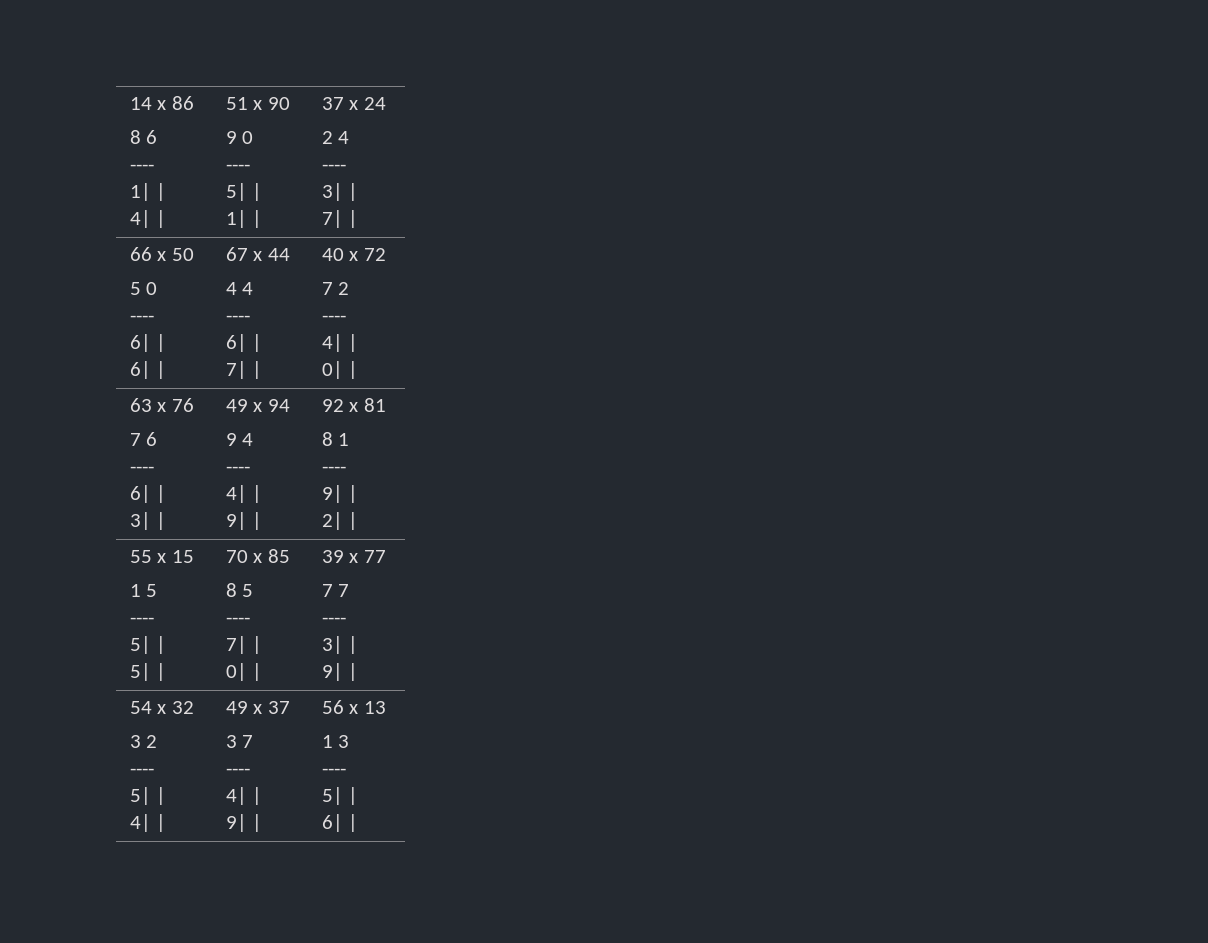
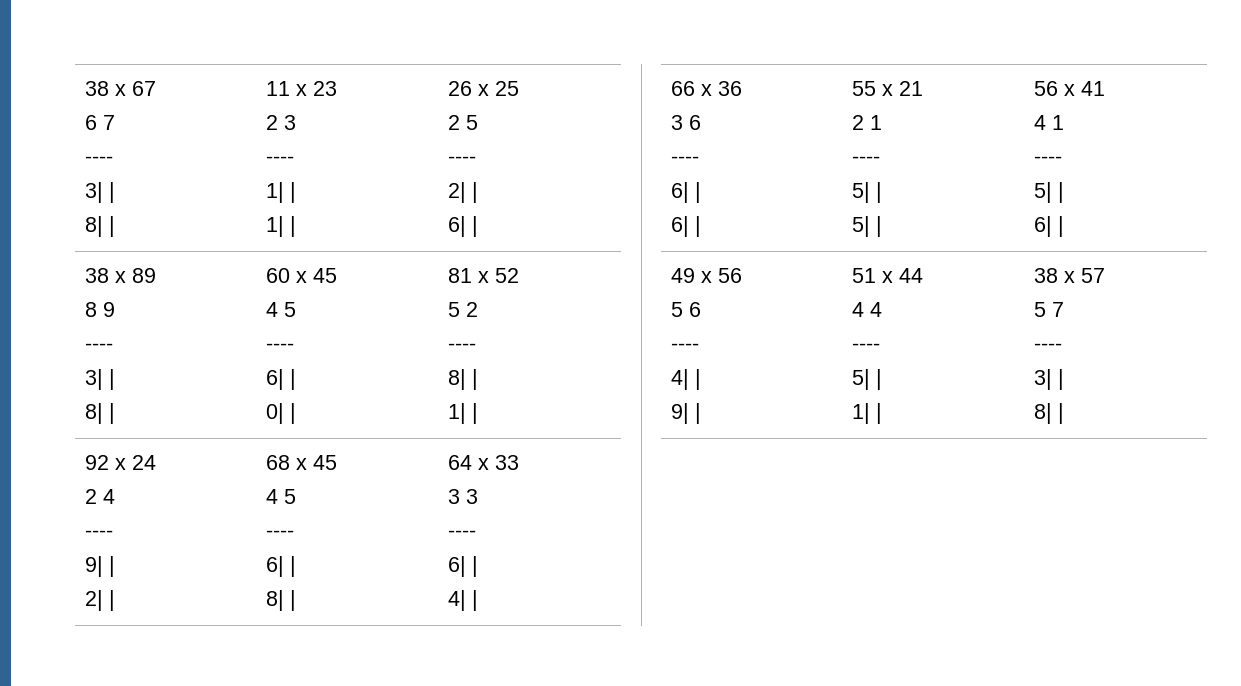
[129,96,194,110] [129,130,158,144] [129,164,154,171] [129,183,167,201] [129,210,151,228] 14 x 86 // 8 6 // ---- // 1| | // 4| -> [85,81,157,96] [85,115,116,130] [85,156,114,164] [85,182,116,203] [85,216,116,237] [266,81,338,96] [266,115,297,130] [266,156,295,164] [266,182,297,203] [266,216,297,237] [448,81,520,96] [448,115,479,130] [448,156,477,164] [448,182,479,203] [448,216,479,237] [85,268,157,283] [85,302,116,317] [85,343,114,351] [85,369,116,390] [85,403,116,424] [266,268,338,283] [266,302,297,317] [266,343,295,351] [266,369,297,390] [266,403,297,424] [448,268,520,283] [448,302,479,317] [448,343,477,351] [448,369,479,390] [448,403,479,424] [85,455,157,470] [85,489,116,504] [85,530,114,538] [85,556,116,577] [85,590,116,611] [266,455,338,470] [266,489,297,504] [266,530,295,538] [266,556,297,577] [266,590,297,611] [448,455,520,470] [448,489,479,504] [448,530,477,538] [448,556,479,577] [448,590,479,611] [671,81,743,96] [671,115,702,130] [671,156,700,164] [671,182,702,203] [671,216,702,237] [852,81,924,96] [852,115,883,130] [852,156,881,164] [852,182,883,203] [852,216,883,237] [1034,81,1106,96] [1034,115,1065,130] [1034,156,1063,164] [1034,182,1065,203] [1034,216,1065,237] [671,268,743,283] [671,302,702,317] [671,343,700,351] [671,369,702,390] [671,403,690,424] 38 x 67 // 6 7 // ---- // 3| | // 8| | | 11 x 23 // 2 3 // ---- // 1| | // 1| | | 26 x 25 // 2 5 // ---- // 2| | // 6| | // 38 x 89 // 8 9 // ---- // 3| | // 8| | | 60 x 45 // 4 5 // ---- // 6| | // 0| | | 81 x 52 // 5 2 // ---- // 8| | // 1| | // 92 x 24 // 2 4 // ---- // 9| | // 2| | | 68 x 45 // 4 5 // ---- // 6| | // 8| | | 64 x 33 // 3 3 // ---- // 6| | // 4| | // 66 x 36 // 3 6 // ---- // 6| | // 6| | | 55 x 21 // 2 1 // ---- // 5| | // 5| | | 56 x 41 // 4 1 // ---- // 5| | // 6| | // 49 x 56 // 5 6 // ---- // 4| | // 9|
[267,97,290,110] [225,131,254,144] 90 // 9 0 -> [899,268,924,283] [852,302,883,317] 44 // 4 4
[321,97,386,110] [321,131,350,144] [321,164,346,171] [321,183,359,201] [321,210,359,228] [129,247,194,261] [129,282,158,295] [129,315,154,322] [129,334,167,352] [129,361,167,379] [225,247,290,261] [225,282,254,295] [225,315,250,322] [225,334,263,352] [225,361,263,379] [321,248,386,261] [321,282,350,295] [321,315,346,322] [321,334,359,352] [321,361,359,379] [129,398,194,412] [129,432,158,446] [129,466,154,473] [129,485,167,503] [129,512,167,530] [225,399,290,412] [225,433,254,446] [225,466,250,473] [225,485,263,503] [225,512,263,530] [321,398,386,412] [321,432,350,446] [321,466,346,473] [321,485,359,503] [321,512,359,530] [129,550,194,563] [129,584,158,597] [129,617,154,624] [129,636,167,654] [129,663,167,681] [225,549,290,563] [225,583,254,597] [225,617,250,624] [225,636,263,654] [225,663,263,681] [321,550,386,563] [321,584,350,597] [321,617,346,624] [321,636,359,654] [321,663,359,681] [129,701,194,714] [129,735,158,748] [129,768,154,775] [129,787,167,805] [129,814,167,832] [225,701,290,714] [225,735,254,748] [225,768,250,775] [225,787,263,805] [225,814,263,832] [321,700,386,714] [321,735,350,748] [321,768,346,775] [321,787,359,805] [321,814,359,832] 37 x 24 // 2 4 // ---- // 3| | // 7| | // 66 x 50 // 5 0 // ---- // 6| | // 6| | | 67 x 44 // 4 4 // ---- // 6| | // 7| | | 40 x 72 // 7 2 // ---- // 4| | // 0| | // 63 x 76 // 7 6 // ---- // 6| | // 3| | | 49 x 94 // 9 4 // ---- // 4| | // 9| | | 92 x 81 // 8 1 // ---- // 9| | // 2| | // 55 x 15 // 1 5 // ---- // 5| | // 5| | | 70 x 85 // 8 5 // ---- // 7| | // 0| | | 39 x 77 // 7 7 // ---- // 3| | // 9| | // 54 x 32 // 3 2 // ---- // 5| | // 4| | | 49 x 37 // 3 7 // ---- // 4| | // 9| | | 56 x 13 // 1 3 // ---- // 5| | // 6| | -> [1034,268,1106,283] [1034,302,1065,317] [1034,343,1063,351] [1034,369,1065,390] [1034,403,1065,424] 38 x 57 // 5 7 // ---- // 3| | // 8| |

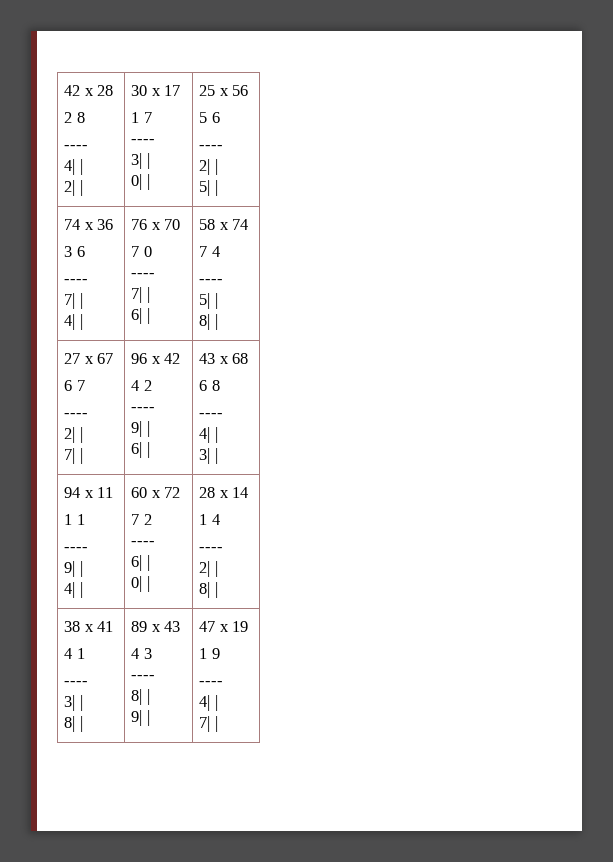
[85,81,110,96] 38 -> [64,85,114,96] [64,112,85,123] [64,145,89,150] [64,159,83,175] [64,180,83,196] [131,85,181,96] [131,112,152,123] [131,139,156,144] [131,153,150,169] [131,174,150,190] [199,85,249,96] [199,112,220,123] [199,145,224,150] [199,159,218,175] [199,180,218,196] [64,219,114,230] [64,246,85,257] [64,279,89,284] [64,293,83,309] [64,314,83,330] [131,219,181,230] [131,246,152,257] [131,273,156,278] [131,287,150,303] [131,308,150,324] [199,219,249,230] [199,246,220,257] [199,279,224,284] [199,293,218,309] [199,314,218,330] [64,353,81,364] 42 x 28 // 2 8 // ---- // 4| | // 2| | | 30 x 17 // 1 7 // ---- // 3| | // 0| | | 25 x 56 // 5 6 // ---- // 2| | // 5| | // 74 x 36 // 3 6 // ---- // 7| | // 4| | | 76 x 70 // 7 0 // ---- // 7| | // 6| | | 58 x 74 // 7 4 // ---- // 5| | // 8| | // 27
[85,182,116,203] [85,216,116,237] [266,81,338,96] [266,115,297,130] [266,156,295,164] [266,182,297,203] [266,216,297,237] [448,81,520,96] [448,115,479,130] [448,156,477,164] [448,182,479,203] [448,216,479,237] [85,268,157,283] [85,302,116,317] [85,343,114,351] [85,369,116,390] [85,403,116,424] [266,268,338,283] [266,302,297,317] [266,343,295,351] [266,369,297,390] [266,403,297,424] [448,268,520,283] [448,302,479,317] [448,343,477,351] [448,369,479,390] [448,403,479,424] [85,455,157,470] [85,489,116,504] [85,530,114,538] [85,556,116,577] [85,590,116,611] [266,455,338,470] [266,489,297,504] [266,530,295,538] [266,556,297,577] [266,590,297,611] [448,455,520,470] [448,489,479,504] [448,530,477,538] [448,556,479,577] [448,590,479,611] [671,81,743,96] [671,115,702,130] [671,156,700,164] [671,182,702,203] [671,216,702,237] [852,81,924,96] [852,115,883,130] [852,156,881,164] [852,182,883,203] [852,216,883,237] [1034,81,1106,96] [1034,115,1065,130] [1034,156,1063,164] [1034,182,1065,203] [1034,216,1065,237] [671,268,743,283] [671,302,702,317] [671,343,700,351] [671,369,702,390] [671,403,702,424] [852,268,924,283] [852,302,883,317] [852,343,881,351] [852,369,883,390] [852,403,883,424] [1034,268,1106,283] [1034,302,1065,317] [1034,343,1063,351] [1034,369,1065,390] [1034,403,1065,424] 3| | // 8| | | 11 x 23 // 2 3 // ---- // 1| | // 1| | | 26 x 25 // 2 5 // ---- // 2| | // 6| | // 38 x 89 // 8 9 // ---- // 3| | // 8| | | 60 x 45 // 4 5 // ---- // 6| | // 0| | | 81 x 52 // 5 2 // ---- // 8| | // 1| | // 92 x 24 // 2 4 // ---- // 9| | // 2| | | 68 x 45 // 4 5 // ---- // 6| | // 8| | | 64 x 33 // 3 3 // ---- // 6| | // 4| | // 66 x 36 // 3 6 // ---- // 6| | // 6| | | 55 x 21 // 2 1 // ---- // 5| | // 5| | | 56 x 41 // 4 1 // ---- // 5| | // 6| | // 49 x 56 // 5 6 // ---- // 4| | // 9| | | 51 x 44 // 4 4 // ---- // 5| | // 1| | | 38 x 57 // 5 7 // ---- // 3| | // 8| | -> [64,427,83,443] [64,448,83,464] [131,353,181,364] [131,380,152,391] [131,407,156,412] [131,421,150,437] [131,442,150,458] [199,353,249,364] [199,380,220,391] [199,413,224,418] [199,427,218,443] [199,448,218,464] [64,487,114,498] [64,514,85,525] [64,547,89,552] [64,561,83,577] [64,582,83,598] [131,487,181,498] [131,514,152,525] [131,541,156,546] [131,555,150,571] [131,576,150,592] [199,487,249,498] [199,514,220,525] [199,547,224,552] [199,561,218,577] [199,582,218,598] [64,621,114,632] [64,648,85,659] [64,681,89,686] [64,695,83,711] [64,716,83,732] [131,621,181,632] [131,648,152,659] [131,675,156,680] [131,689,150,705] [131,710,150,726] [199,621,249,632] [199,648,220,659] [199,681,224,686] [199,695,218,711] [199,716,218,732] 2| | // 7| | | 96 x 42 // 4 2 // ---- // 9| | // 6| | | 43 x 68 // 6 8 // ---- // 4| | // 3| | // 94 x 11 // 1 1 // ---- // 9| | // 4| | | 60 x 72 // 7 2 // ---- // 6| | // 0| | | 28 x 14 // 1 4 // ---- // 2| | // 8| | // 38 x 41 // 4 1 // ---- // 3| | // 8| | | 89 x 43 // 4 3 // ---- // 8| | // 9| | | 47 x 19 // 1 9 // ---- // 4| | // 7| |

